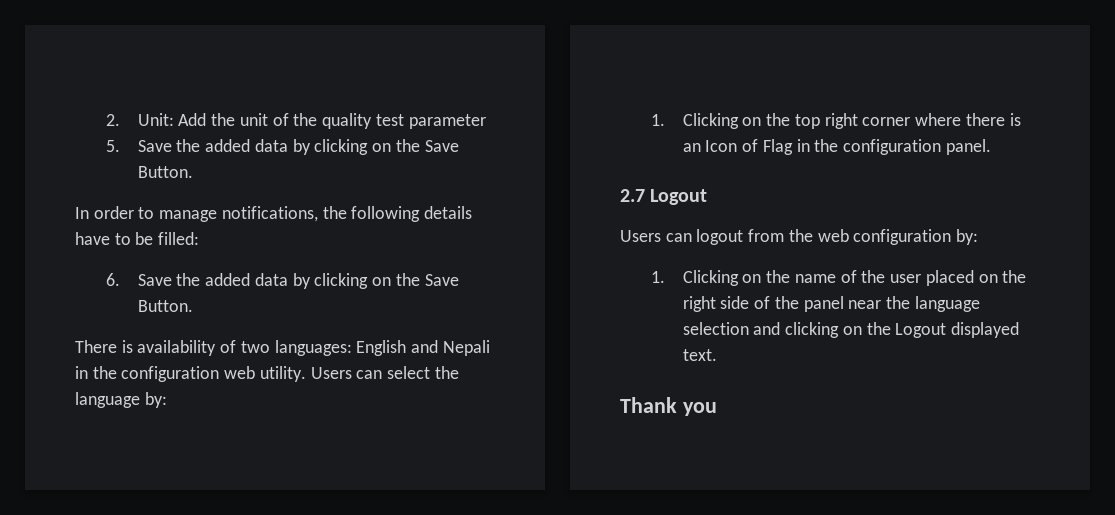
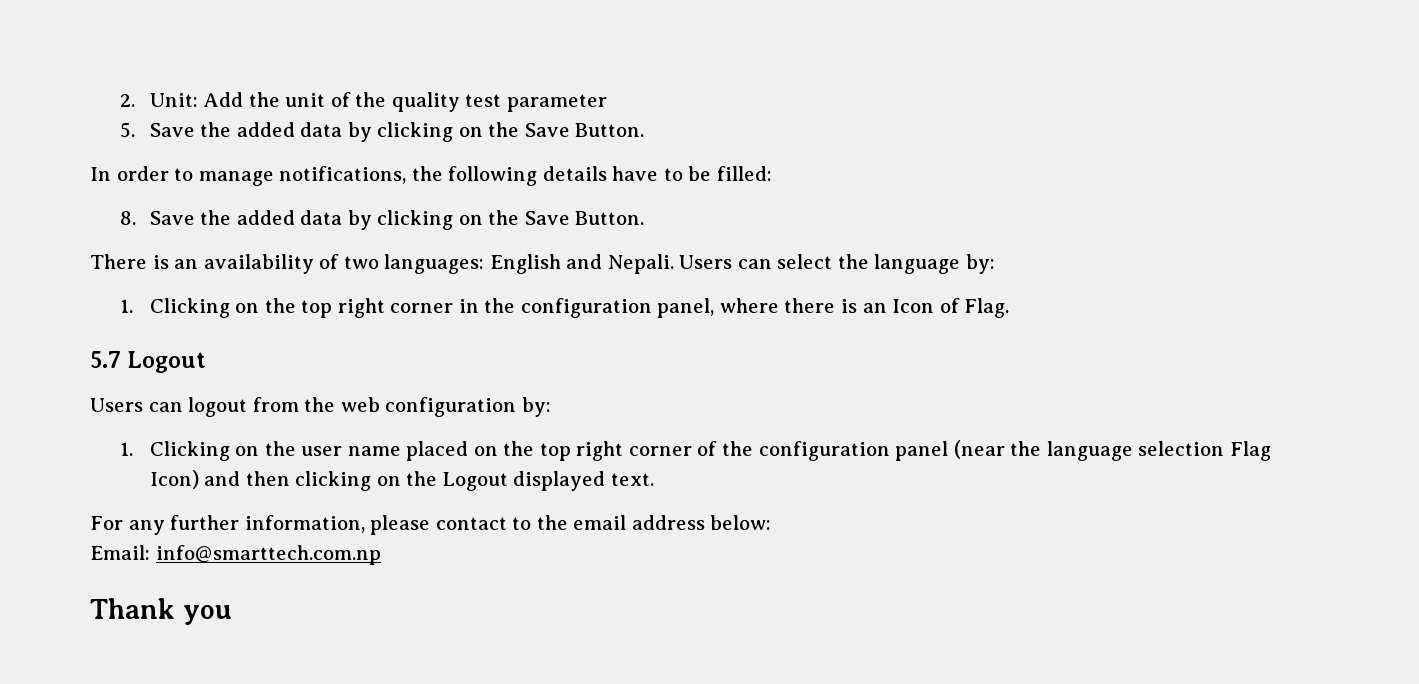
[106,273,121,286] 6. -> [119,211,136,225] 8.
(133, 346) none -> [174,259,199,269] an
[442,340,490,356] [75,366,306,382] Nepali in the configuration web utility. -> [607,254,674,274] Nepali.
(911, 121) none -> [458,298,715,318] in the configuration panel,
[762,139,991,155] [620,189,645,202] Flag in the configuration panel. // 2.7 -> [964,298,1010,318] [90,351,121,368] Flag. // 5.7
[794,270,1027,286] [682,296,980,312] [682,322,781,335] name of the user placed on the right side of the panel near the language selection and -> [301,440,1271,461] [149,470,290,489] user name placed on the top right corner of the configuration panel (near the language selection Flag Icon) and then
(717, 355) none -> [90,515,772,535] [90,545,381,565] // For any further information, please contact to the email address below: // Email: info@smarttech.com.np

